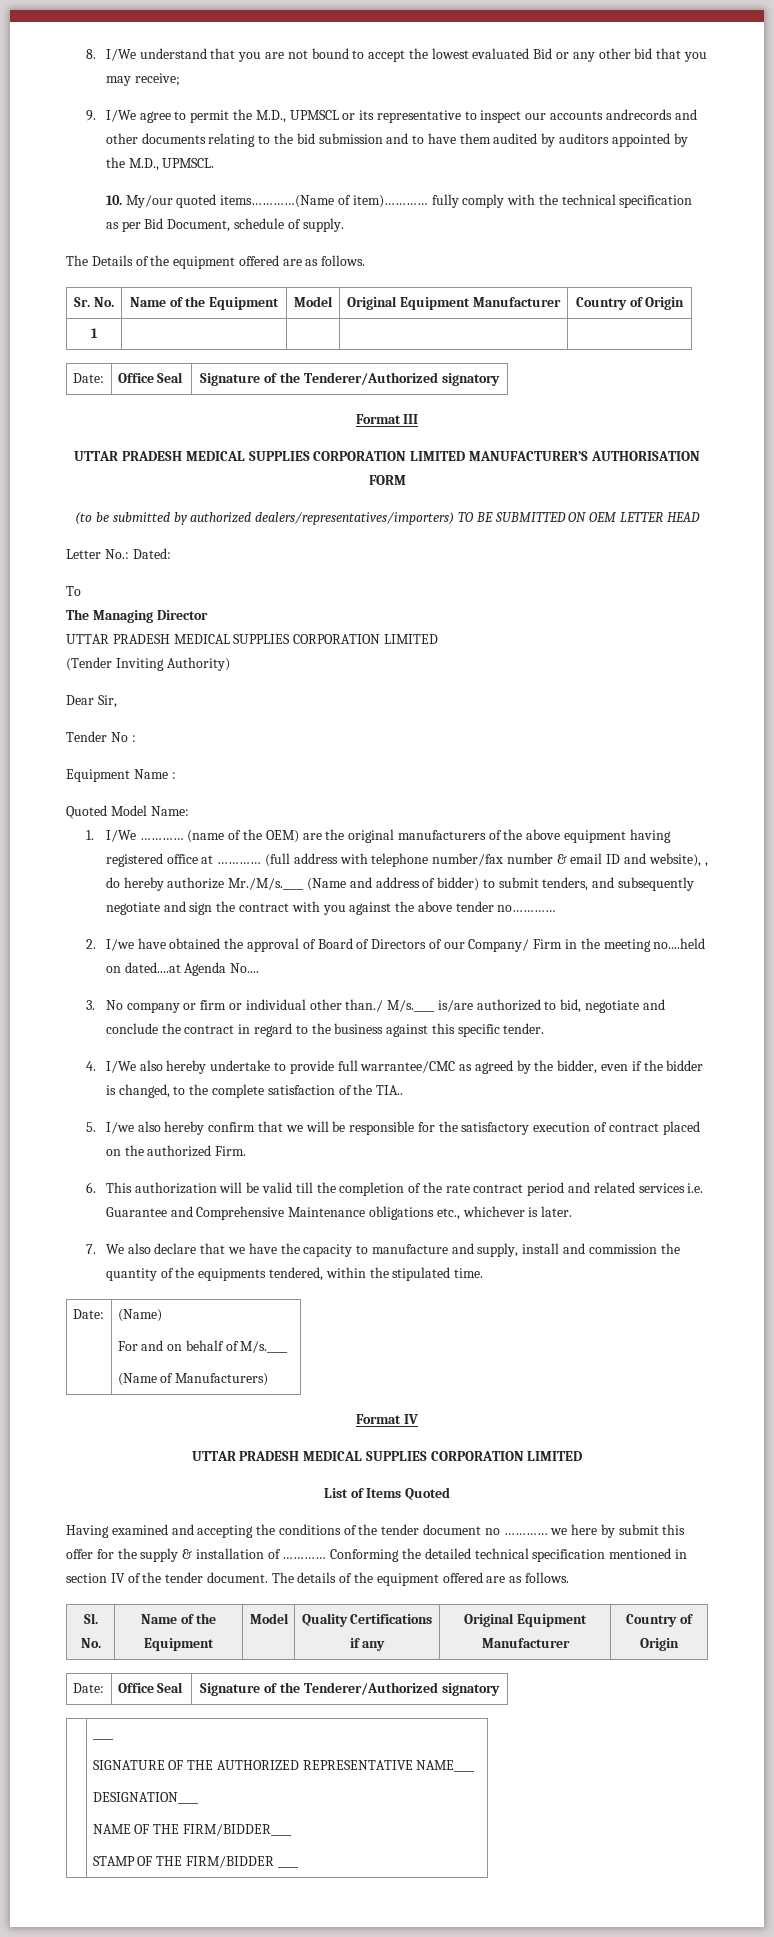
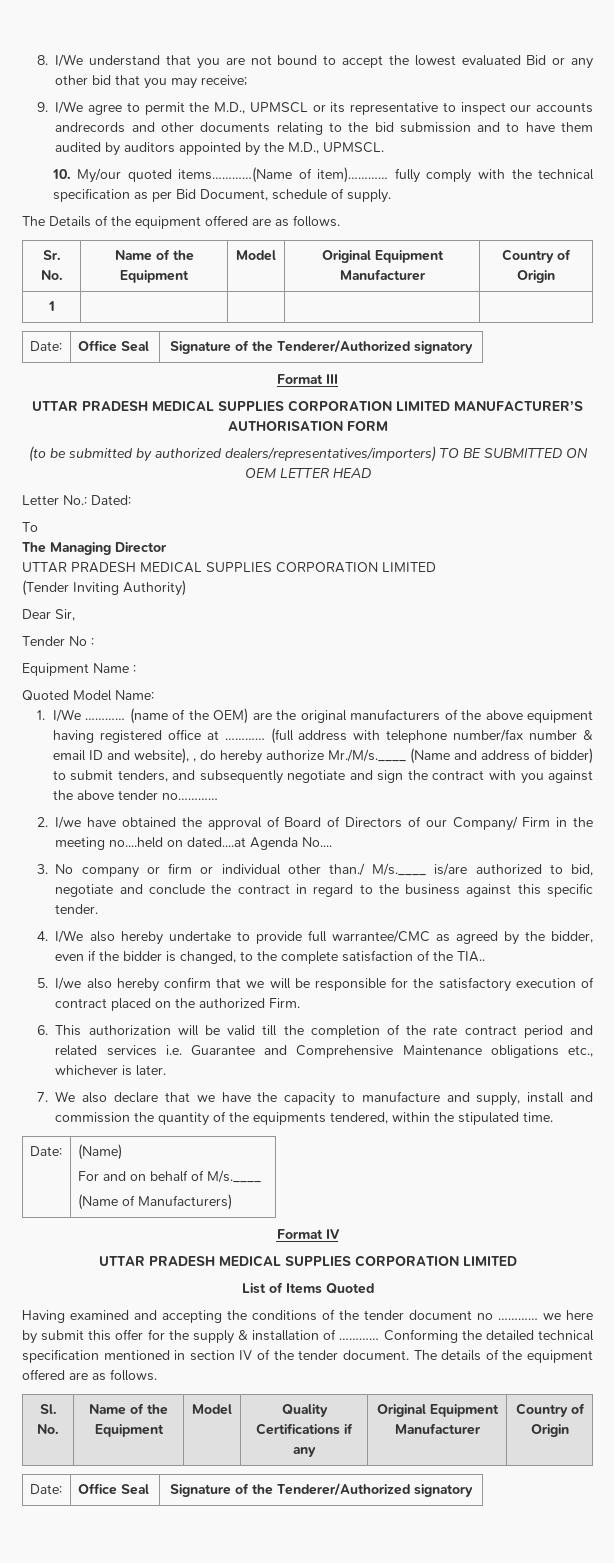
[92,1738,114,1740] [92,1760,476,1772] [92,1792,199,1804] [92,1824,292,1836] [92,1856,299,1868] // | ____ // SIGNATURE OF THE AUTHORIZED REPRESENTATIVE NAME____ // DESIGNATION____ // NAME OF THE FIRM/BIDDER____ // STAMP OF THE FIRM/BIDDER ____ -> (474, 1490) none

